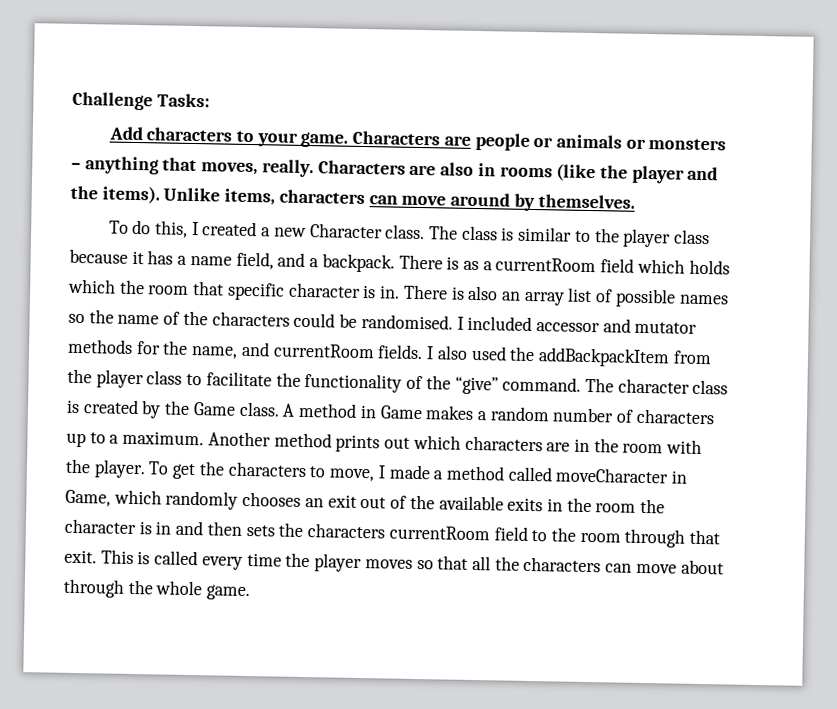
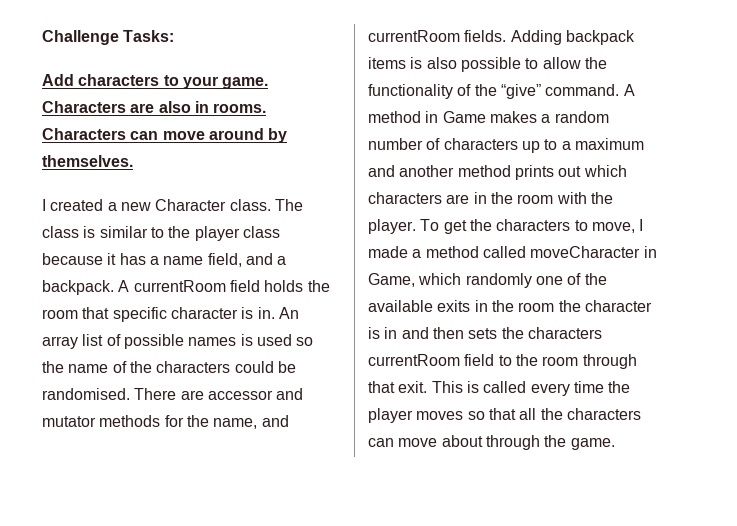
[474,132,727,151] [71,156,719,184] [70,185,365,206] people or animals or monsters – anything that moves, really. Characters are also in rooms (like the player and the items). Unlike items, characters -> [158,101,267,113] [42,128,126,140] also in rooms. Characters
[108,219,188,238] To do this, -> (133, 161) none
[398,254,730,275] [68,278,116,294] There is as a currentRoom field which holds which -> [118,280,304,292] A currentRoom field holds
[402,284,521,301] There is also an -> [278,307,299,319] An
(729, 299) none -> [240,334,292,346] is used
[456,315,533,332] I included -> [134,388,204,400] There are
[426,345,712,368] [67,368,272,389] I also used the addBackpackItem from the player class to facilitate -> [510,30,635,45] [368,57,581,72] Adding backpack items is also possible to allow
[584,377,729,395] [66,399,280,419] The character class is created by the Game class. -> (620, 90) none
[122,430,271,447] maximum. Another -> [574,138,644,150] [368,165,455,177] maximum and another
[242,491,387,509] chooses an exit out -> [535,276,563,285] one
[155,580,203,596] whole -> (567, 441) none

